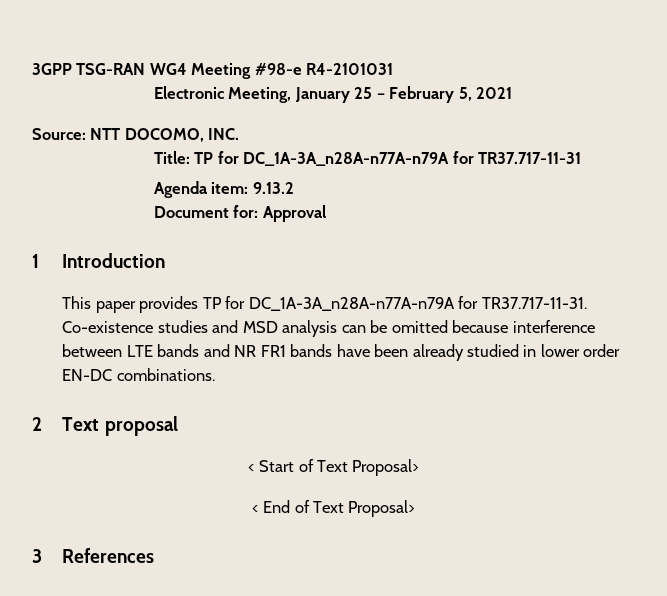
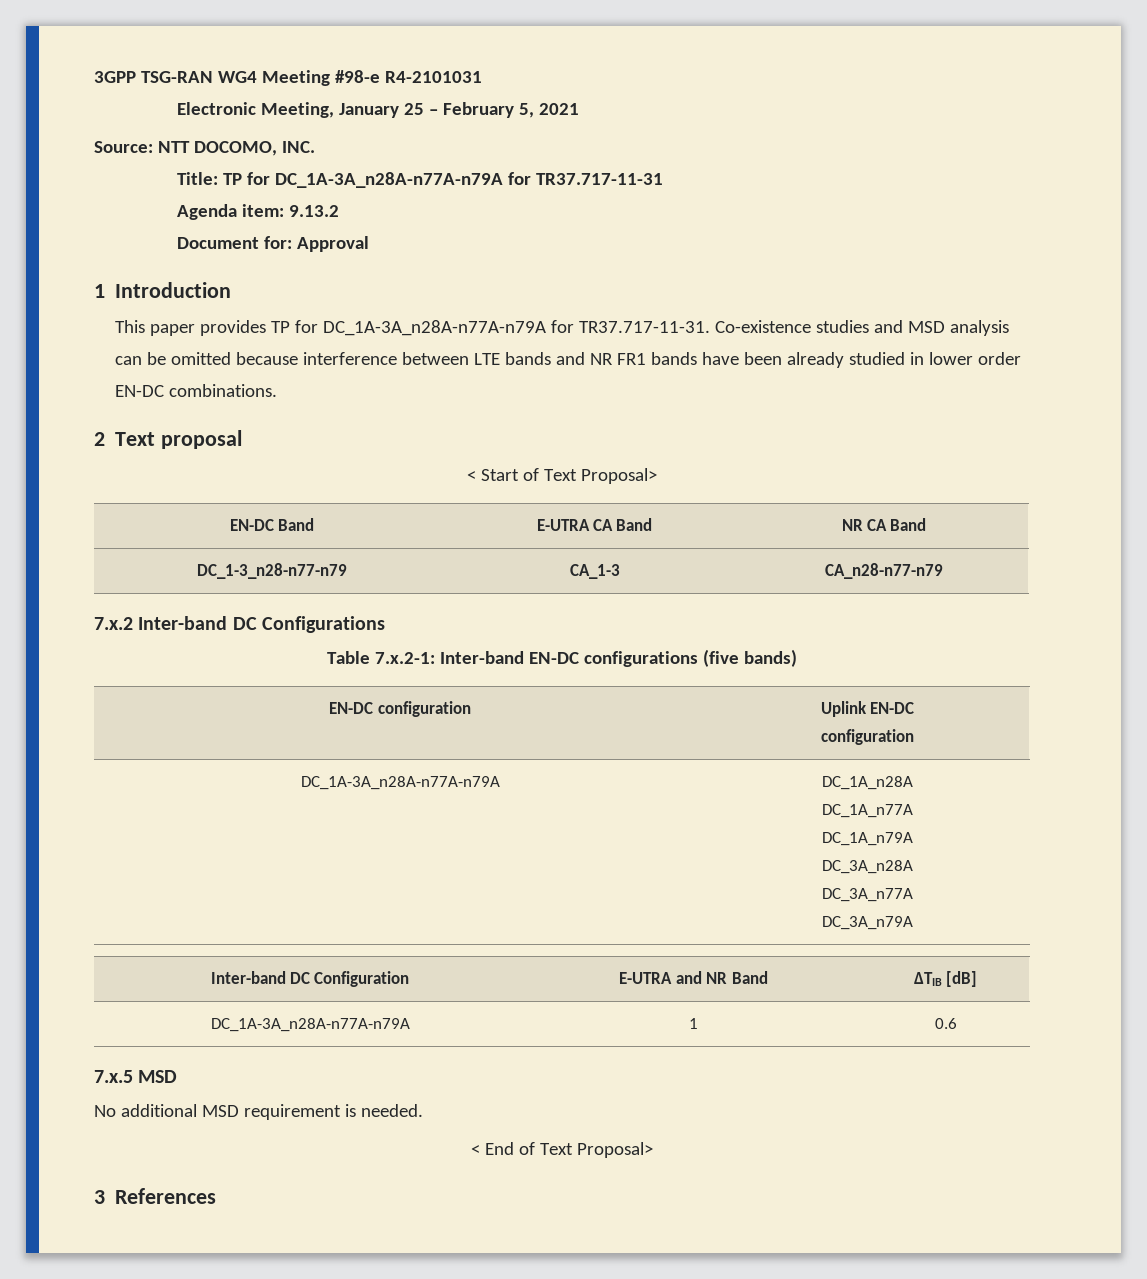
(420, 467) none -> [229,518,315,531] [536,518,653,531] [841,518,927,531] [197,563,347,579] [569,564,620,579] [825,563,943,579] [94,616,385,633] [327,649,797,667] [329,701,471,717] [820,701,915,717] [821,729,914,745] [300,776,500,790] [822,776,913,790] [822,804,913,818] [822,832,913,846] [822,860,913,874] [822,888,913,902] [822,916,913,930] [210,971,410,987] [619,971,768,984] [913,971,978,987] [210,1018,410,1032] [689,1018,698,1029] [934,1018,957,1029] [94,1070,178,1083] [94,1104,423,1120] // EN-DC Band | E-UTRA CA Band | NR CA Band // DC_1-3_n28-n77-n79 | CA_1-3 | CA_n28-n77-n79 // 7.x.2 Inter-band DC Configurations // Table 7.x.2-1: Inter-band EN-DC configurations (five bands) // EN-DC configuration | Uplink EN-DC // configuration // DC_1A-3A_n28A-n77A-n79A | DC_1A_n28A // DC_1A_n77A // DC_1A_n79A // DC_3A_n28A // DC_3A_n77A // DC_3A_n79A // Inter-band DC Configuration | E-UTRA and NR Band | ΔTIB [dB] // DC_1A-3A_n28A-n77A-n79A | 1 | 0.6 // 7.x.5 MSD // No additional MSD requirement is needed.

